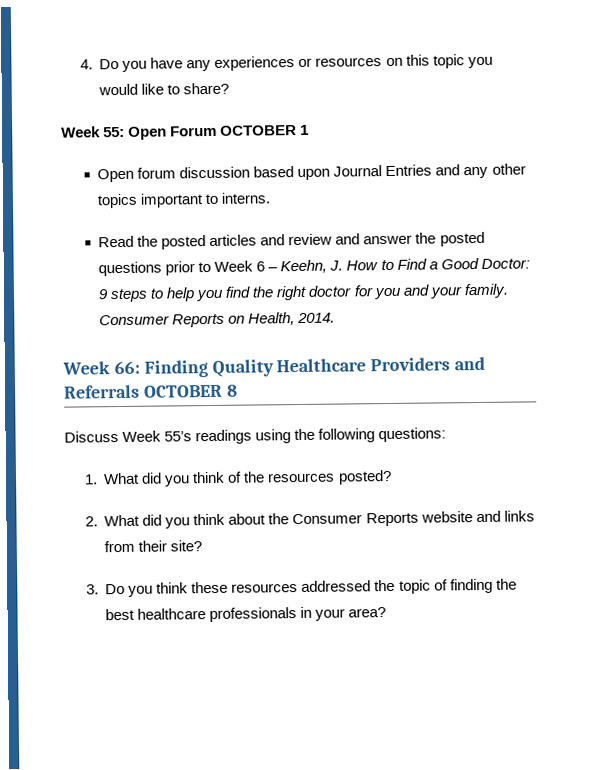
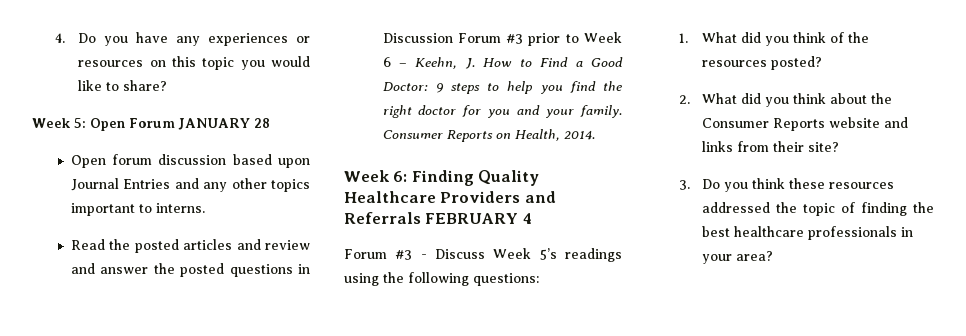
[103,126,126,138] 55: -> [74,118,86,128] 5:
[220,124,310,136] OCTOBER 1 -> [178,118,270,130] JANUARY 28
(163, 269) none -> [298,264,310,274] [382,33,524,44] in Discussion Forum #3
[113,360,140,375] 66: -> [393,171,408,182] 6:
[142,384,238,398] OCTOBER 8 // -> [425,213,532,224] [344,249,427,260] FEBRUARY 4 // Forum #3 -
[164,431,193,442] 55’s -> [539,248,557,260] 5’s

